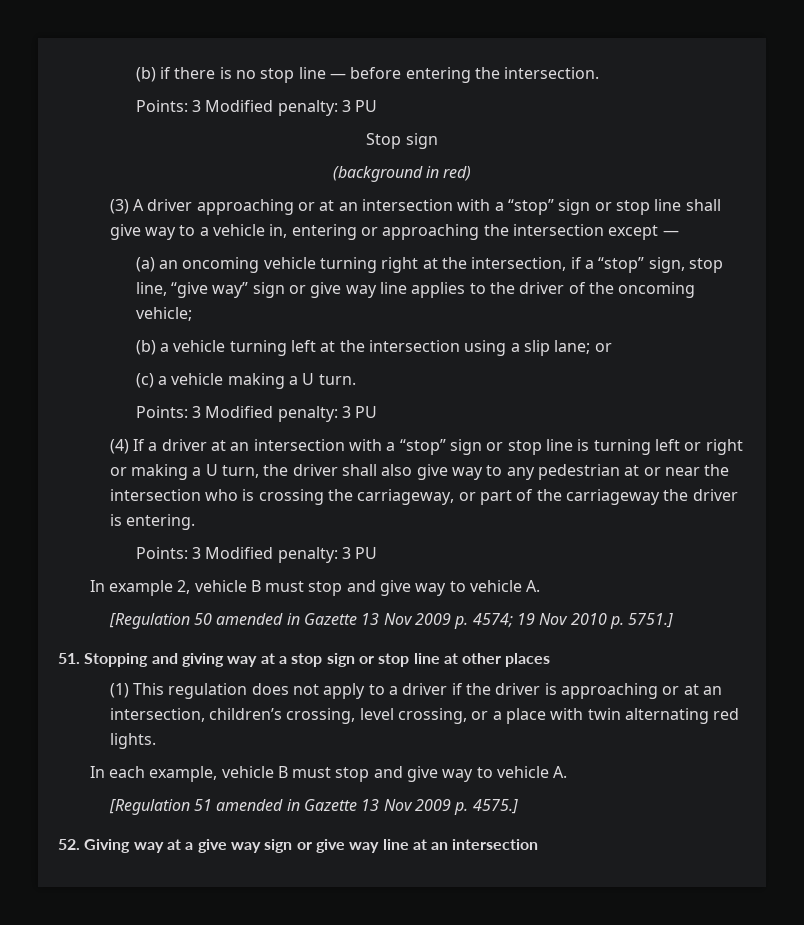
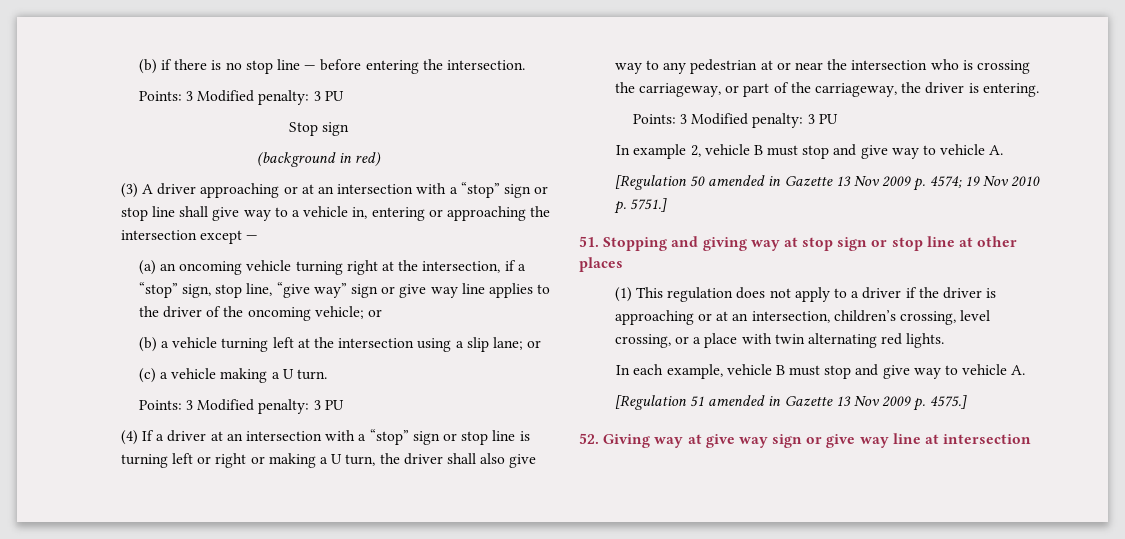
(192, 314) none -> [367,309,382,317] or
[565,489,660,505] carriageway -> [815,83,898,97] carriageway,
[278,656,287,664] a -> (798, 242) none
[185,842,194,850] a -> (702, 439) none
[431,842,449,850] an -> (940, 439) none

